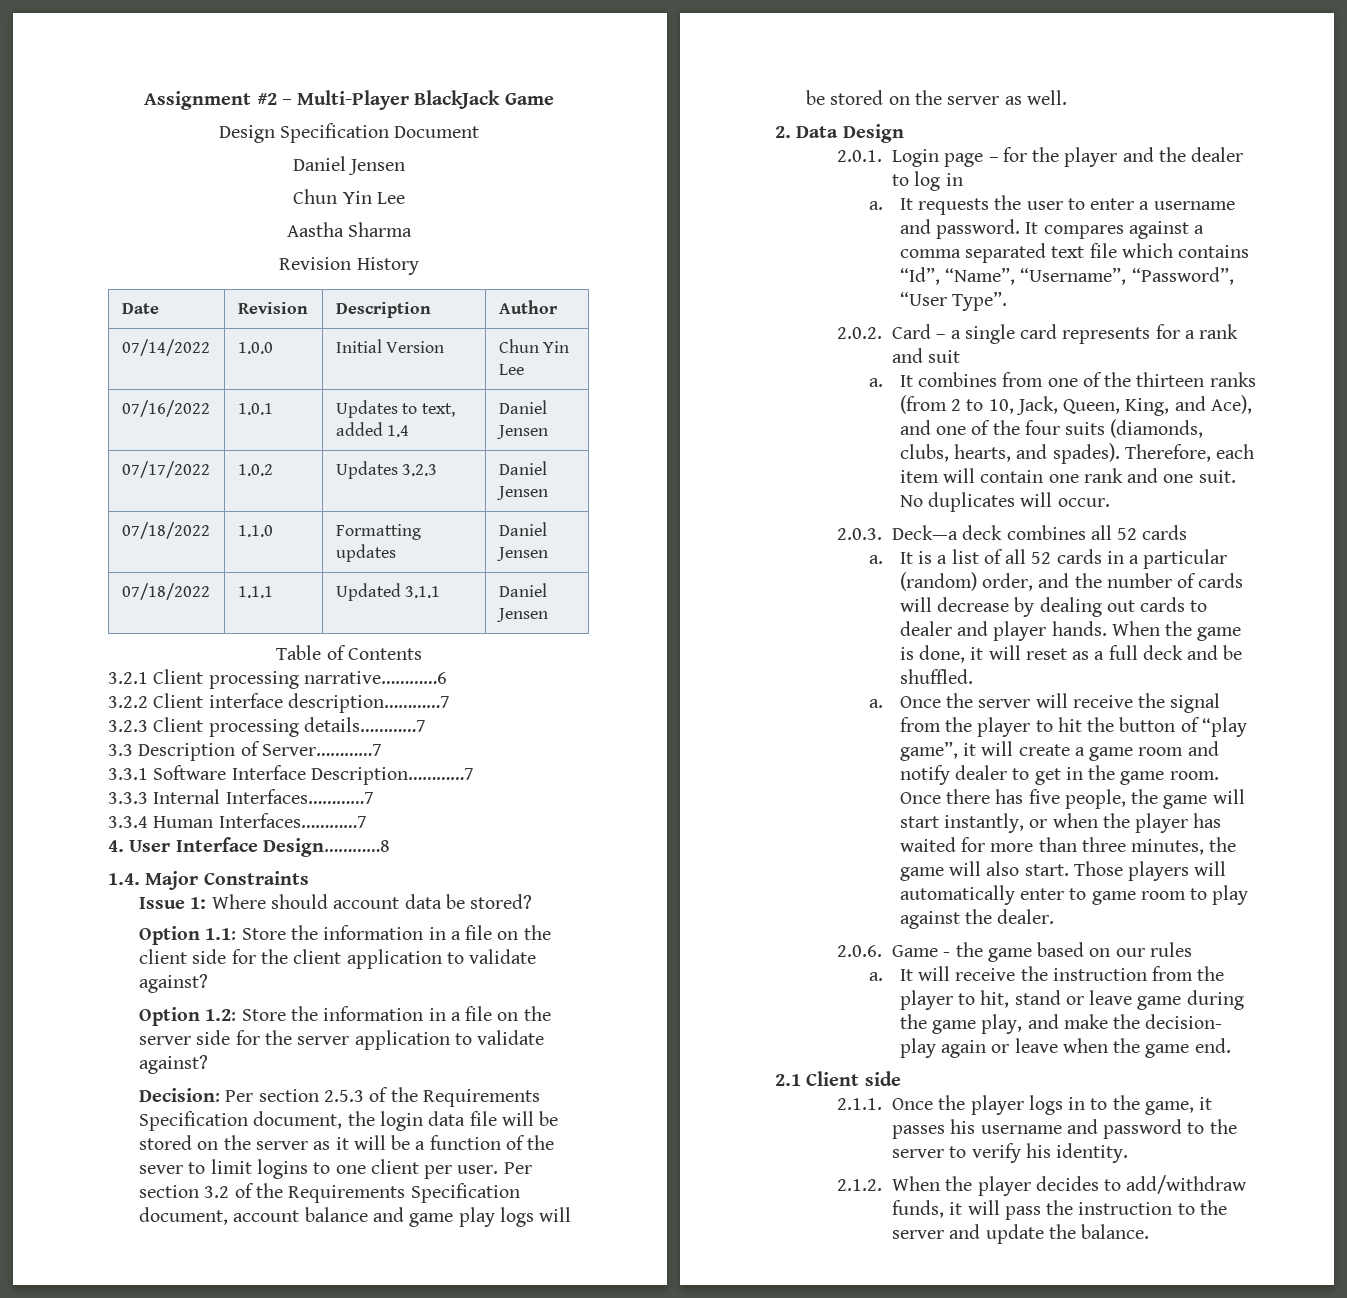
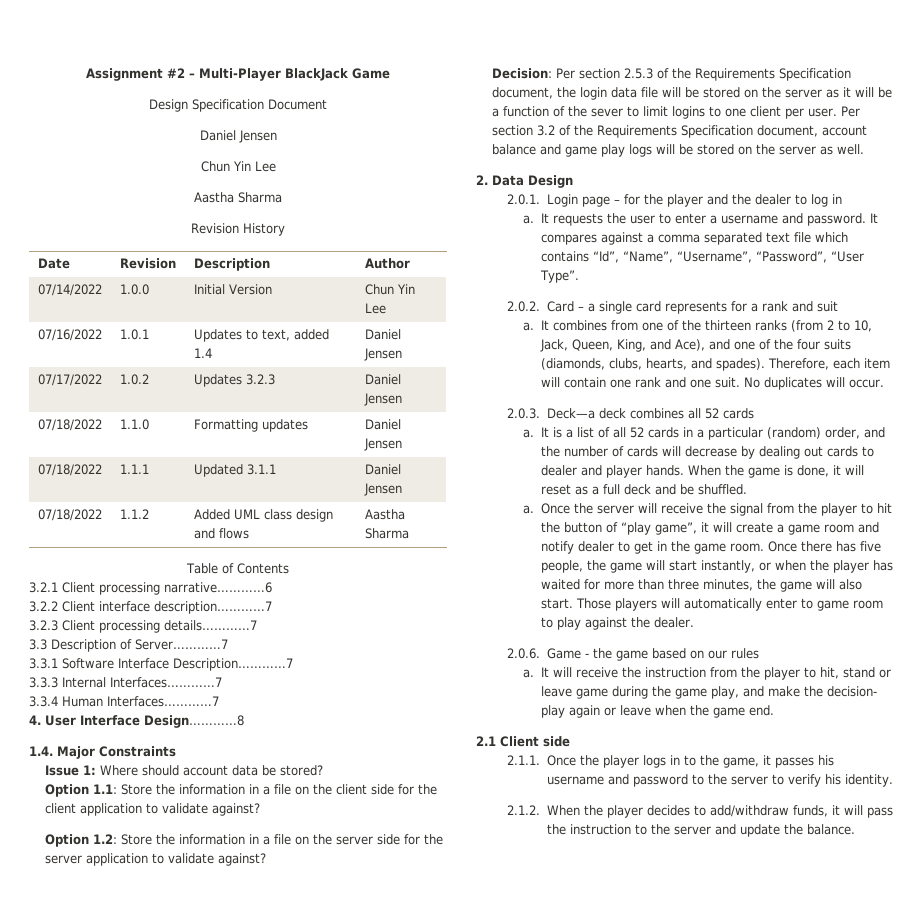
(548, 615) none -> [37,509,102,521] [119,509,149,519] [193,509,333,522] [193,528,249,539] [364,509,405,520] [364,528,409,539] // 07/18/2022 | 1.1.2 | Added UML class design and flows | Aastha Sharma

